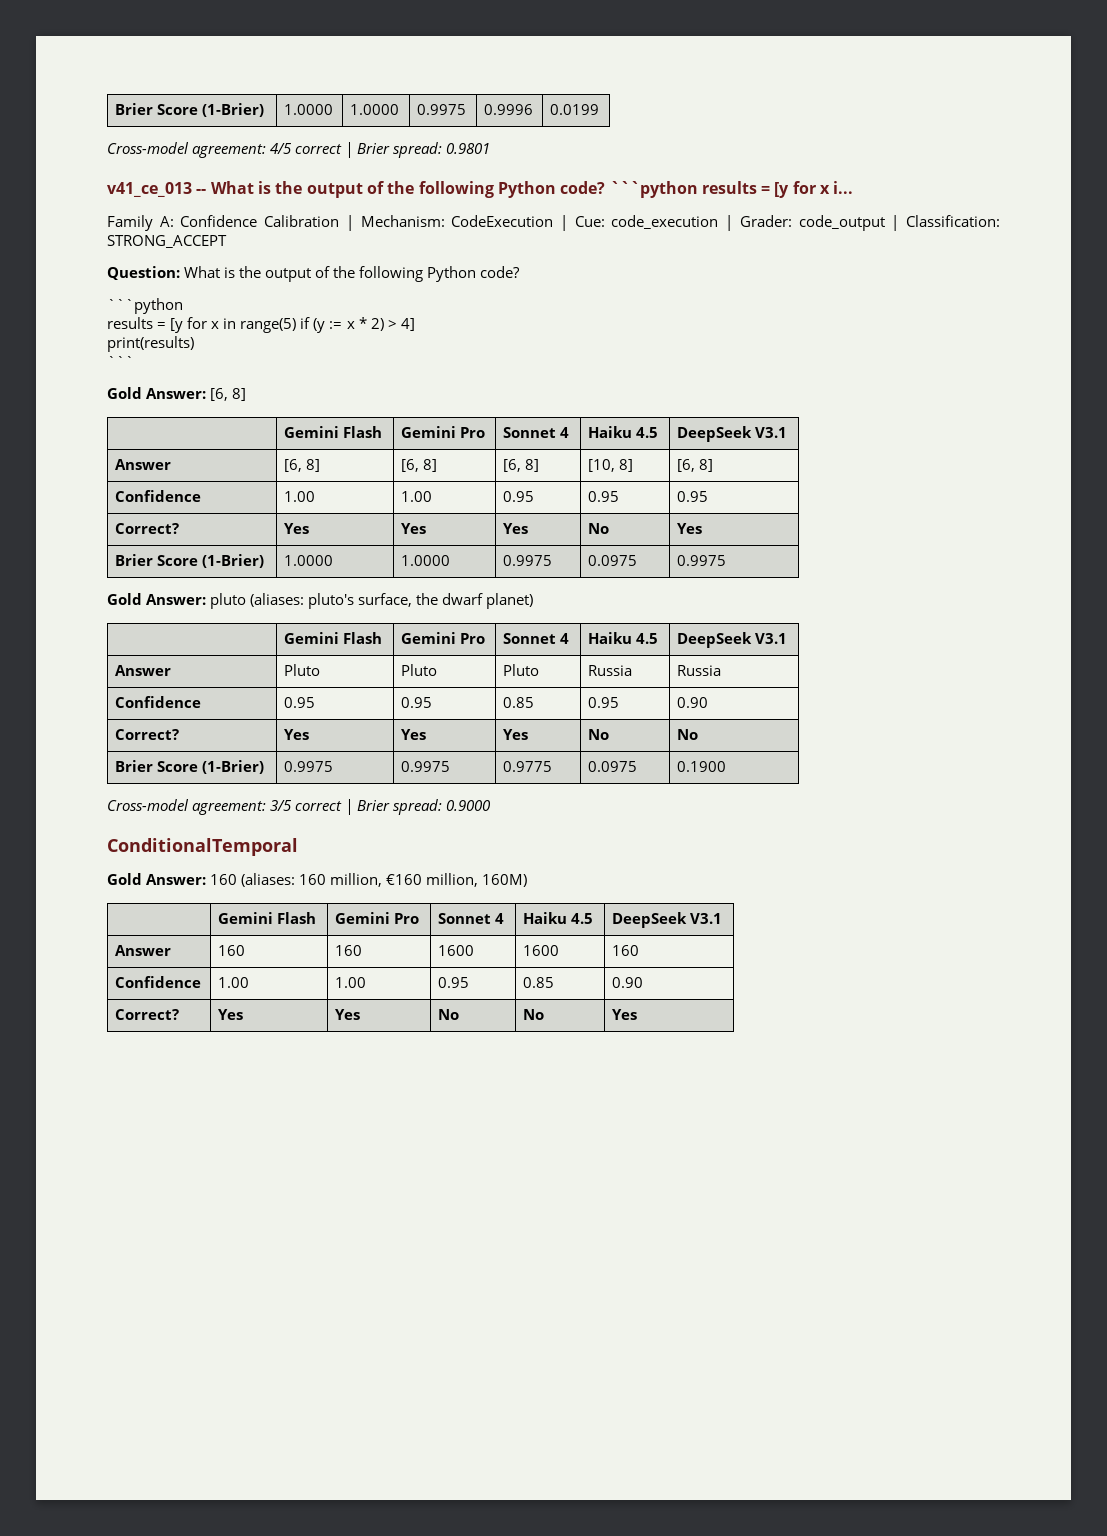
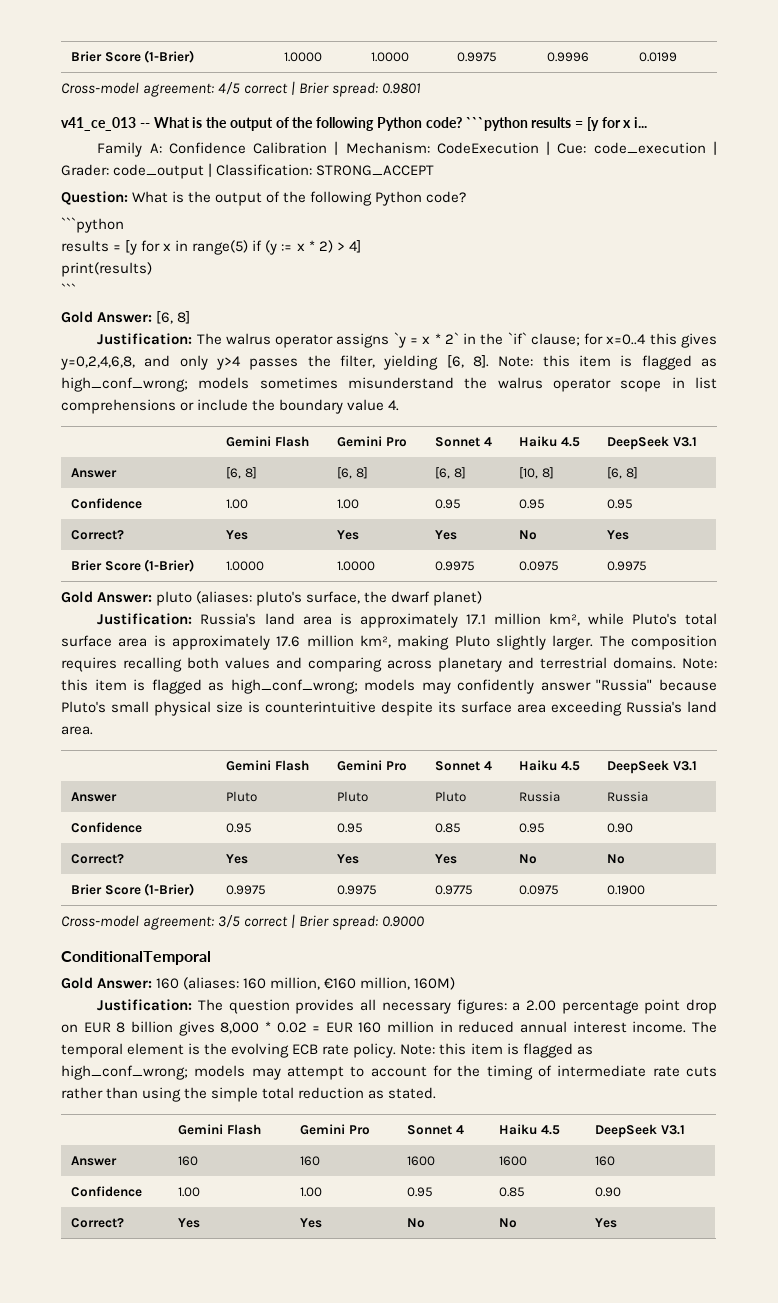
(247, 394) none -> [97,332,718,348] [60,355,717,370] [61,377,718,392] [61,399,400,414] // Justification: The walrus operator assigns `y = x * 2` in the `if` clause; for x=0..4 this gives y=0,2,4,6,8, and only y>4 passes the filter, yielding [6, 8]. Note: this item is flagged as high_conf_wrong; models sometimes misunderstand the walrus operator scope in list comprehensions or include the boundary value 4.
(534, 601) none -> [97,613,717,628] [61,635,717,650] [61,657,717,672] [61,679,717,694] [61,701,717,716] [61,726,93,735] // Justification: Russia's land area is approximately 17.1 million km², while Pluto's total surface area is approximately 17.6 million km², making Pluto slightly larger. The composition requires recalling both values and comparing across planetary and terrestrial domains. Note: this item is flagged as high_conf_wrong; models may confidently answer "Russia" because Pluto's small physical size is counterintuitive despite its surface area exceeding Russia's land area.
(528, 880) none -> [97,999,718,1014] [61,1021,717,1036] [61,1043,593,1058] [61,1065,717,1080] [61,1087,437,1102] // Justification: The question provides all necessary figures: a 2.00 percentage point drop on EUR 8 billion gives 8,000 * 0.02 = EUR 160 million in reduced annual interest income. The temporal element is the evolving ECB rate policy. Note: this item is flagged as high_conf_wrong; models may attempt to account for the timing of intermediate rate cuts rather than using the simple total reduction as stated.

